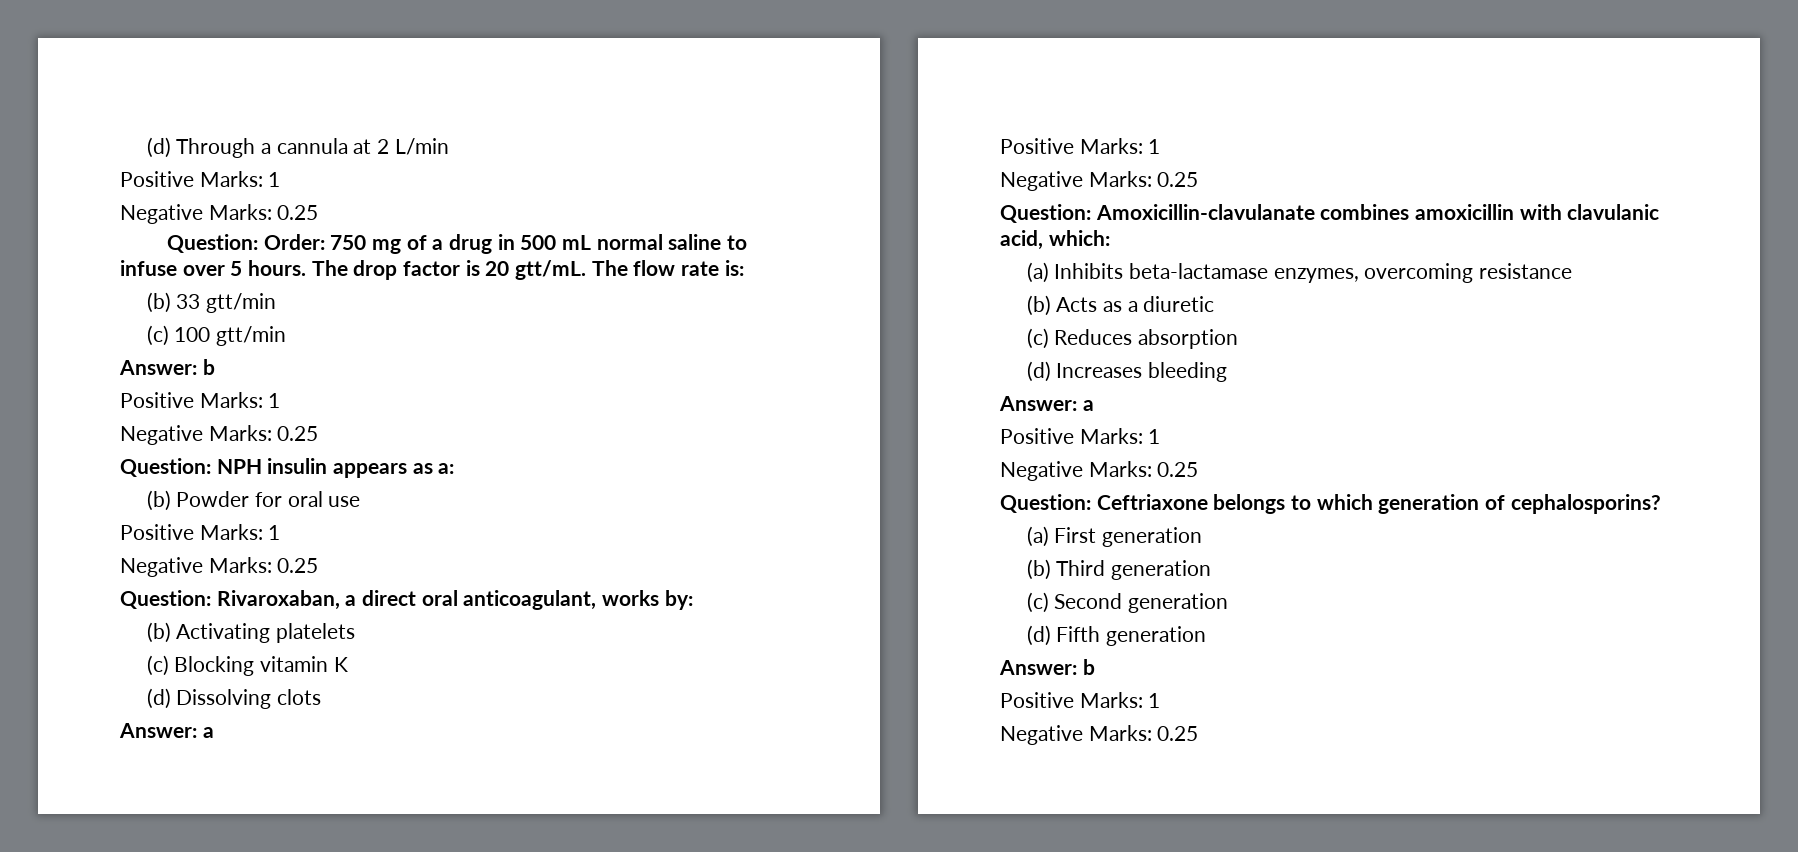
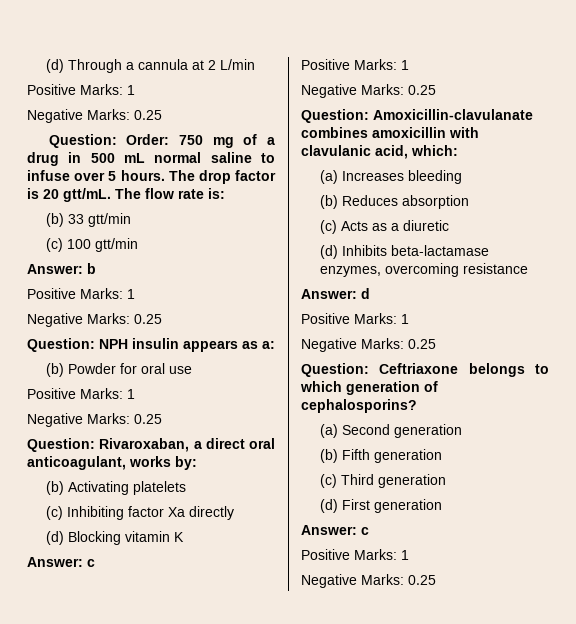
(169, 665) none -> [66,506,234,520] [45,531,64,545] Inhibiting factor Xa directly // (d)
[146,688,321,709] [119,723,214,738] // (d) Dissolving clots // Answer: a -> [27,557,95,567] // Answer: c
(1049, 272) none -> [341,170,462,184] [319,195,469,209] [319,220,449,234] [319,245,338,259] Increases bleeding // (b) Reduces absorption // (c) Acts as a diuretic // (d)
[1026,295,1215,316] [1026,328,1238,349] [1026,361,1227,382] [999,396,1094,411] // (b) Acts as a diuretic // (c) Reduces absorption // (d) Increases bleeding // Answer: a -> [301,288,370,299] // Answer: d
[1054,527,1202,547] [1026,559,1211,580] [1026,592,1228,613] [1026,625,1101,646] First generation // (b) Third generation // (c) Second generation // (d) Fifth -> [341,424,462,438] [319,449,442,463] [319,474,446,488] [319,499,370,513] Second generation // (b) Fifth generation // (c) Third generation // (d) First
[1082,659,1095,675] b -> [361,527,369,535] c

